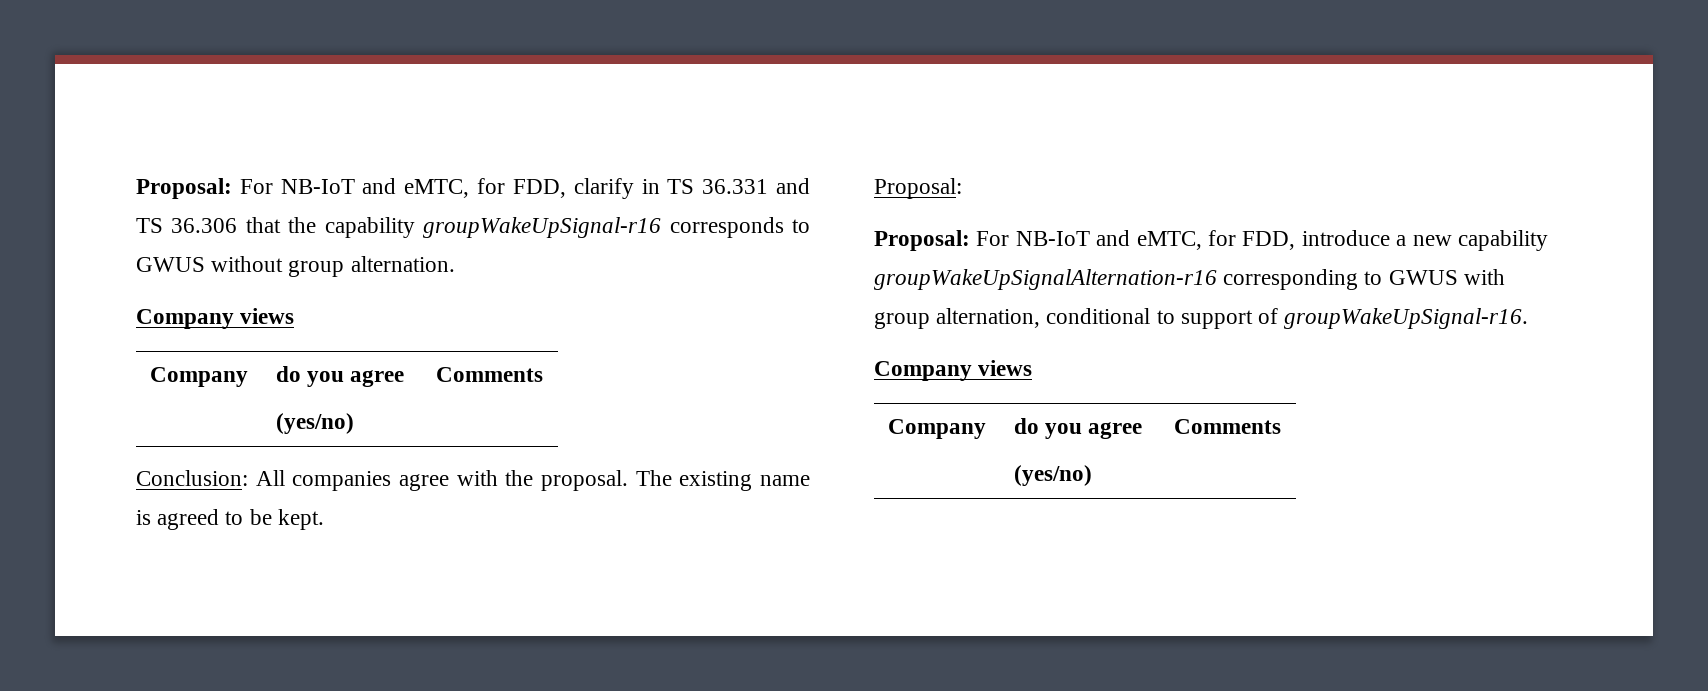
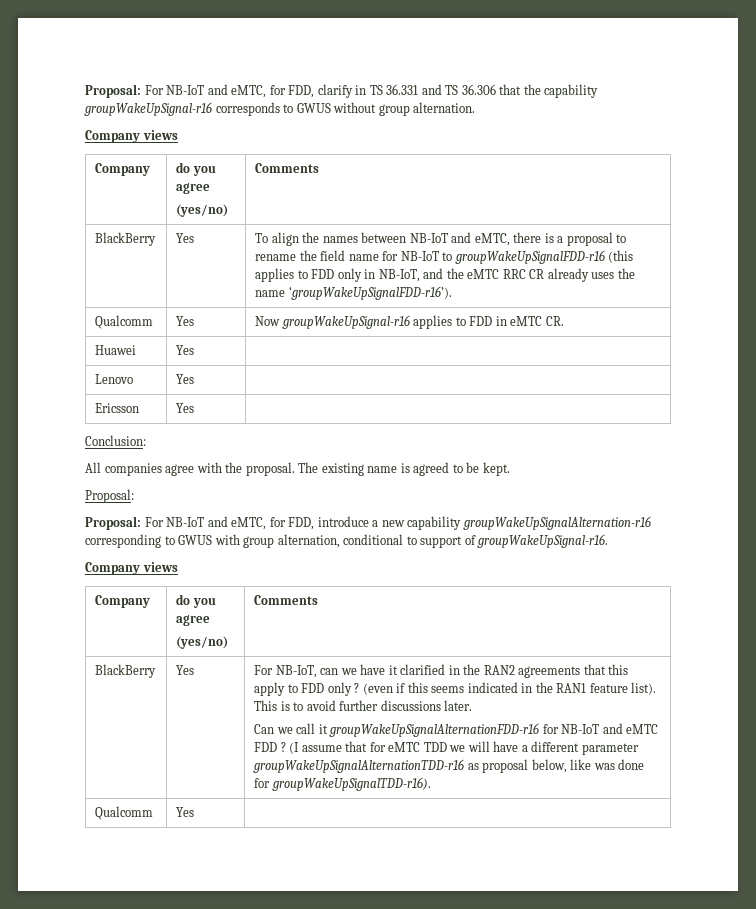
(543, 374) none -> [95,232,157,246] [176,233,195,243] [255,232,627,246] [255,250,634,264] [255,268,635,282] [255,286,452,300] [95,315,154,329] [176,316,195,326] [255,315,564,329] [95,345,137,355] [176,345,195,355] [95,374,134,384] [176,374,195,384] [95,403,140,413] [176,403,195,413] // BlackBerry | Yes | To align the names between NB-IoT and eMTC, there is a proposal to rename the field name for NB-IoT to groupWakeUpSignalFDD-r16 (this applies to FDD only in NB-IoT, and the eMTC RRC CR already uses the name ‘groupWakeUpSignalFDD-r16’). // Qualcomm | Yes | Now groupWakeUpSignal-r16 applies to FDD in eMTC CR. // Huawei | Yes | // Lenovo | Yes | // Ericsson | Yes |
(248, 478) none -> (146, 440) //
(1281, 426) none -> [95,664,157,678] [176,665,195,675] [254,664,629,678] [254,682,657,696] [254,700,473,711] [254,723,659,737] [254,741,639,755] [253,759,645,773] [254,777,431,791] [95,806,154,820] [176,807,195,817] // BlackBerry | Yes | For NB-IoT, can we have it clarified in the RAN2 agreements that this apply to FDD only ? (even if this seems indicated in the RAN1 feature list). This is to avoid further discussions later. // Can we call it groupWakeUpSignalAlternationFDD-r16 for NB-IoT and eMTC FDD ? (I assume that for eMTC TDD we will have a different parameter groupWakeUpSignalAlternationTDD-r16 as proposal below, like was done for groupWakeUpSignalTDD-r16). // Qualcomm | Yes |

